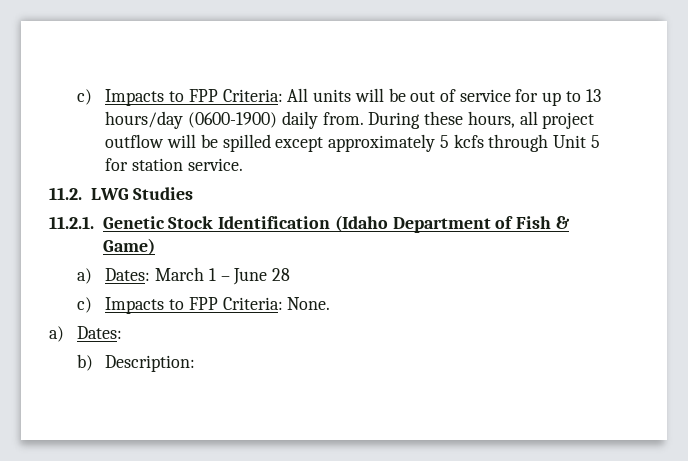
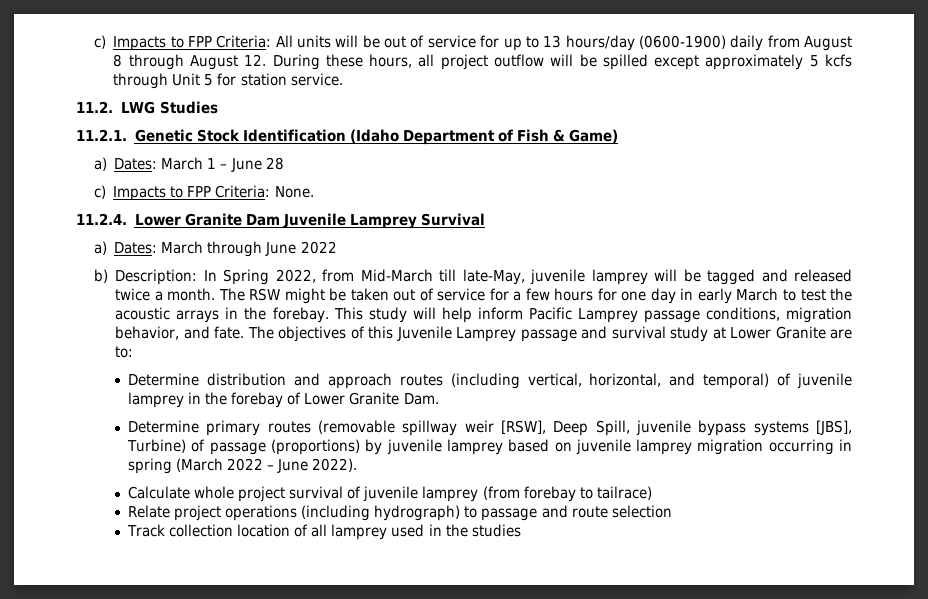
[322,112,364,125] from. -> [767,35,853,51] [113,54,267,70] from August 8 through August 12.
[49,326,123,342] [77,354,196,372] a) Dates: // b) Description: -> [76,213,485,229] [93,241,337,257] [93,269,853,285] [115,288,852,304] [115,307,853,323] [115,326,853,342] [115,346,134,358] [128,373,852,389] [128,392,439,408] [128,420,852,436] [127,439,852,455] [128,458,358,474] [128,486,652,502] [128,505,672,521] [127,524,521,540] 11.2.4. Lower Granite Dam Juvenile Lamprey Survival // a) Dates: March through June 2022 // b) Description: In Spring 2022, from Mid-March till late-May, juvenile lamprey will be tagged and released twice a month. The RSW might be taken out of service for a few hours for one day in early March to test the acoustic arrays in the forebay. This study will help inform Pacific Lamprey passage conditions, migration behavior, and fate. The objectives of this Juvenile Lamprey passage and survival study at Lower Granite are to: // Determine distribution and approach routes (including vertical, horizontal, and temporal) of juvenile lamprey in the forebay of Lower Granite Dam. // Determine primary routes (removable spillway weir [RSW], Deep Spill, juvenile bypass systems [JBS], Turbine) of passage (proportions) by juvenile lamprey based on juvenile lamprey migration occurring in spring (March 2022 – June 2022). // Calculate whole project survival of juvenile lamprey (from forebay to tailrace) // Relate project operations (including hydrograph) to passage and route selection // Track collection location of all lamprey used in the studies

